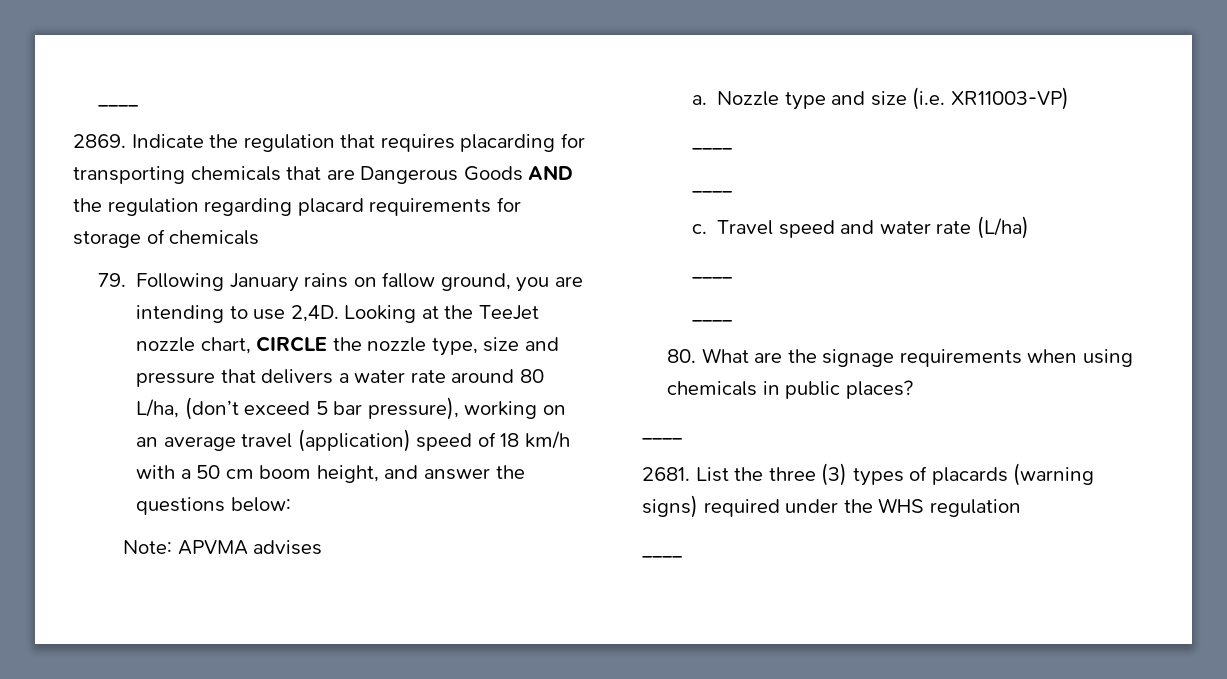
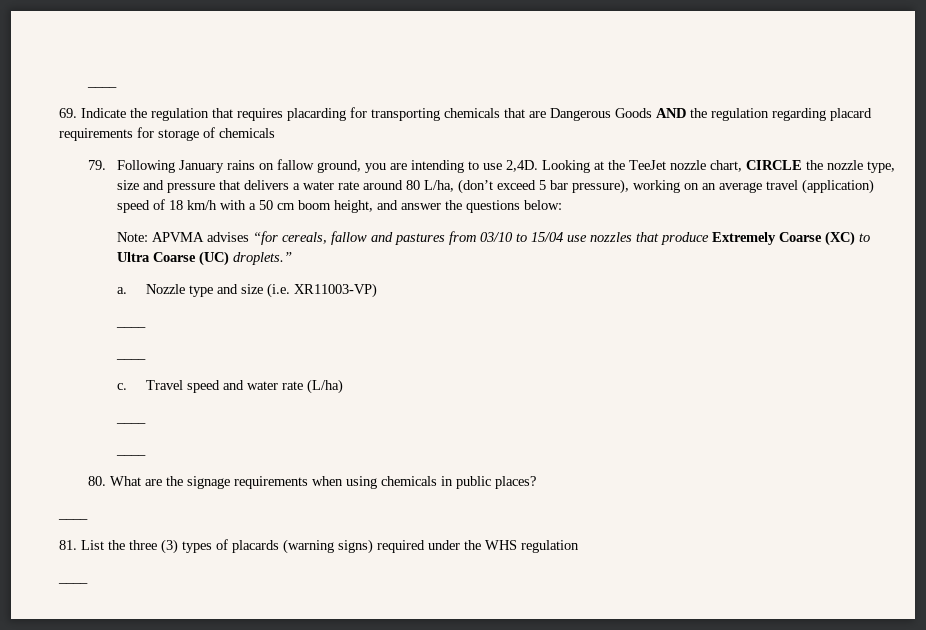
[98,105,139,107] [73,134,126,148] ____ // 2869. -> [86,86,117,88] [59,108,77,118] ____ // 69.
(323, 547) none -> [252,231,870,246] [116,251,292,266] “for cereals, fallow and pastures from 03/10 to 15/04 use nozzles that produce Extremely Coarse (XC) to Ultra Coarse (UC) droplets.”
[642,467,690,481] 2681. -> [59,540,77,550] 81.

